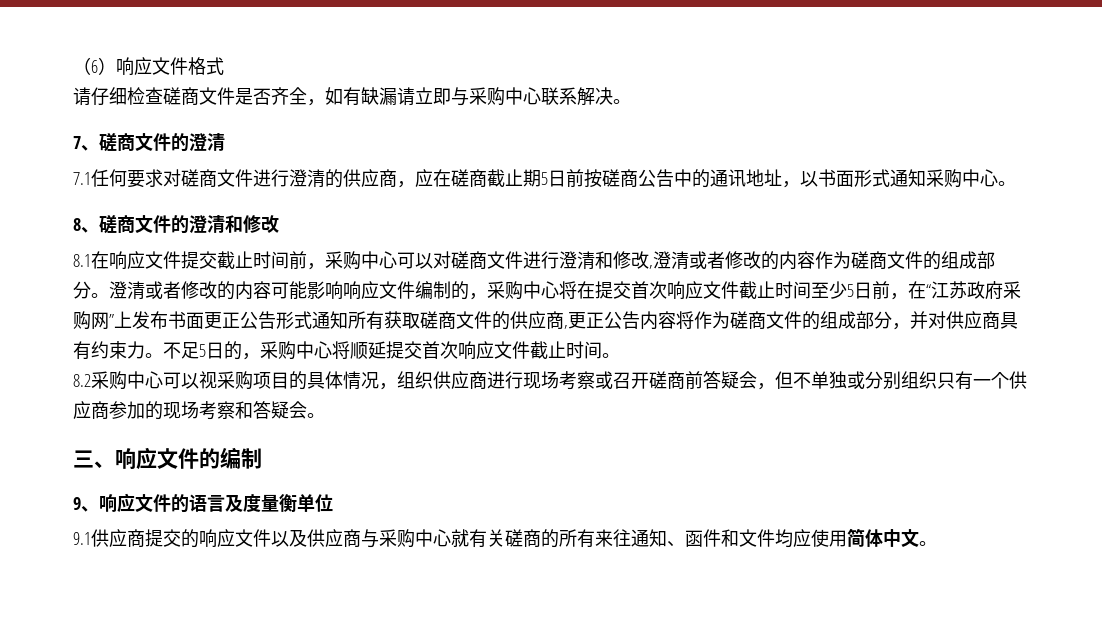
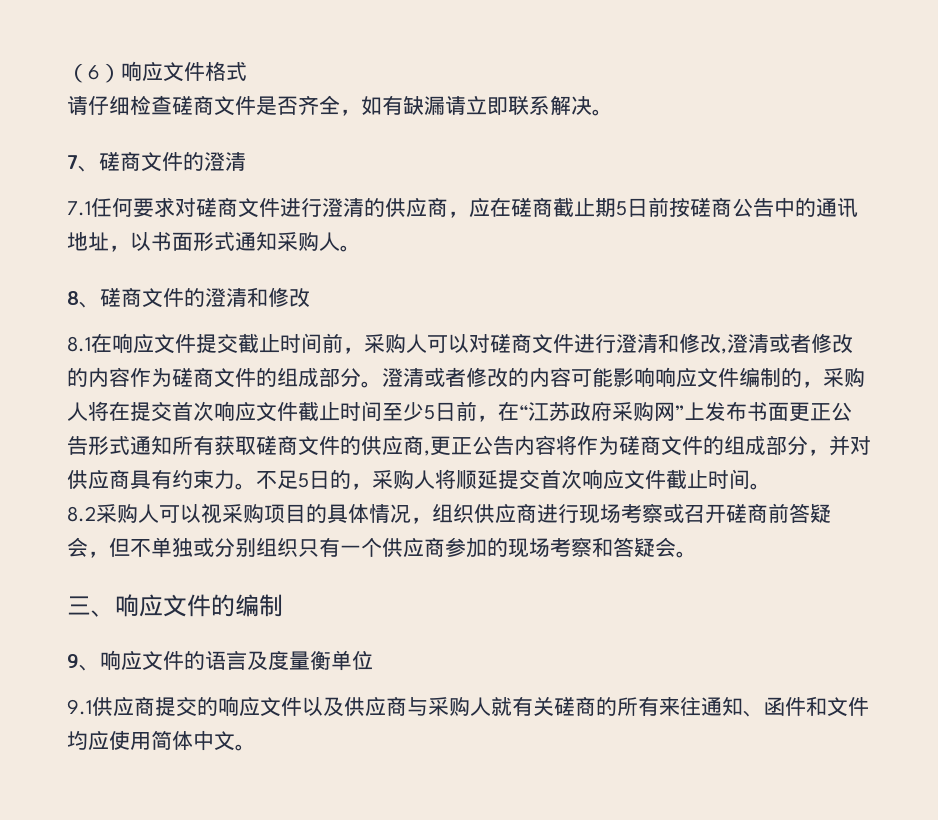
[451,87,541,106] 与采购中心 -> (508, 106) none
[962,169,998,187] 中心 -> [319,232,340,251] 人
[361,251,397,269] 中心 -> [406,334,427,353] 人
[523,281,559,299] 中心 -> [67,402,88,421] 人
[296,341,332,359] 中心 -> [414,470,435,489] 人
[127,371,163,389] 中心 -> [138,504,159,523] 人
[415,529,451,547] 中心 -> [470,697,491,716] 人

